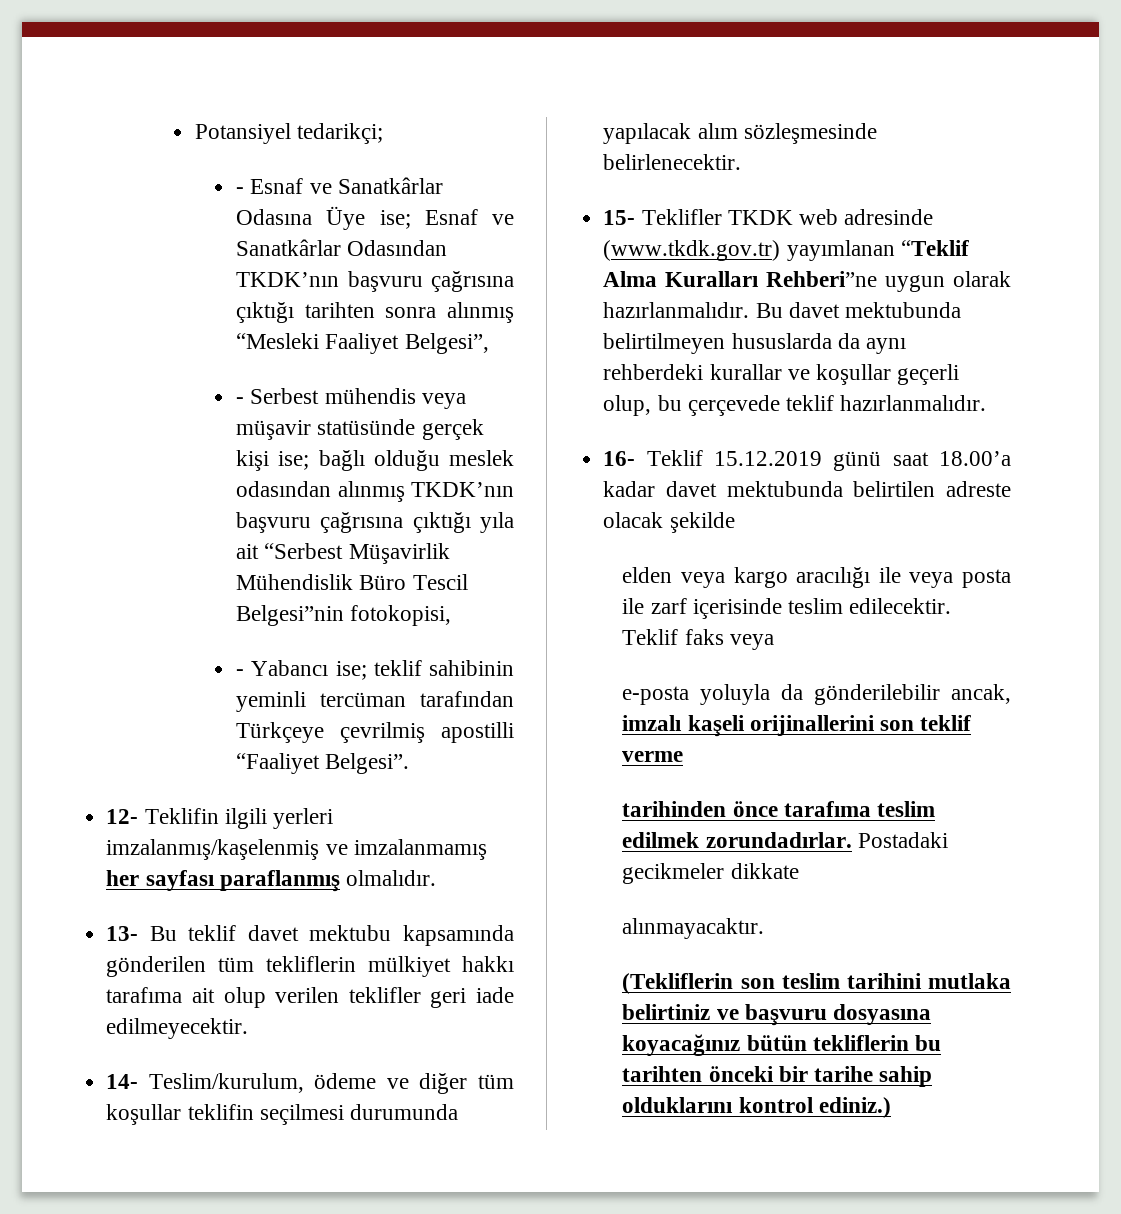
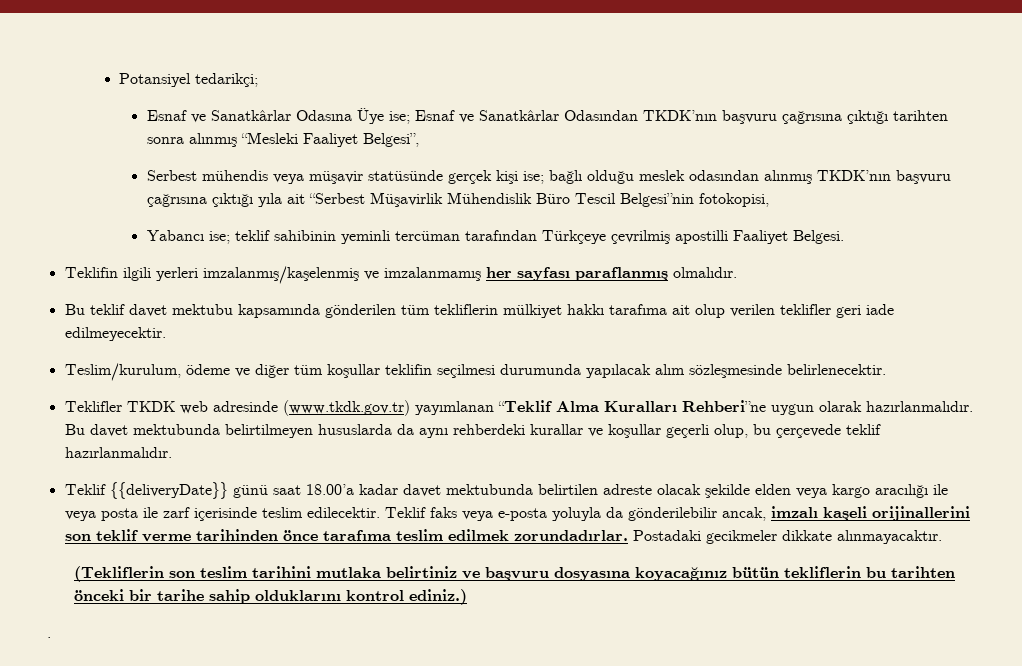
[236,187,245,194] - -> (259, 80) none
[236,397,245,404] - -> (419, 140) none
[236,669,245,676] - -> (769, 200) none
[236,753,410,774] [106,809,139,824] “Faaliyet Belgesi”. // 12- -> [732,230,844,244] Faaliyet Belgesi. //
[106,926,139,941] 13- -> (737, 272) none
[106,1074,139,1089] 14- -> (166, 334) none
[603,210,636,225] 15- -> (886, 369) none
[603,450,822,466] 16- Teklif 15.12.2019 -> [64,482,228,499] Teklif {{deliveryDate}}
(735, 522) // -> (750, 491) none
(774, 642) // -> (493, 516) none
(684, 756) // -> (191, 538) none
(799, 871) // -> (832, 535) none
(891, 1107) none -> [47,637,51,638] // .

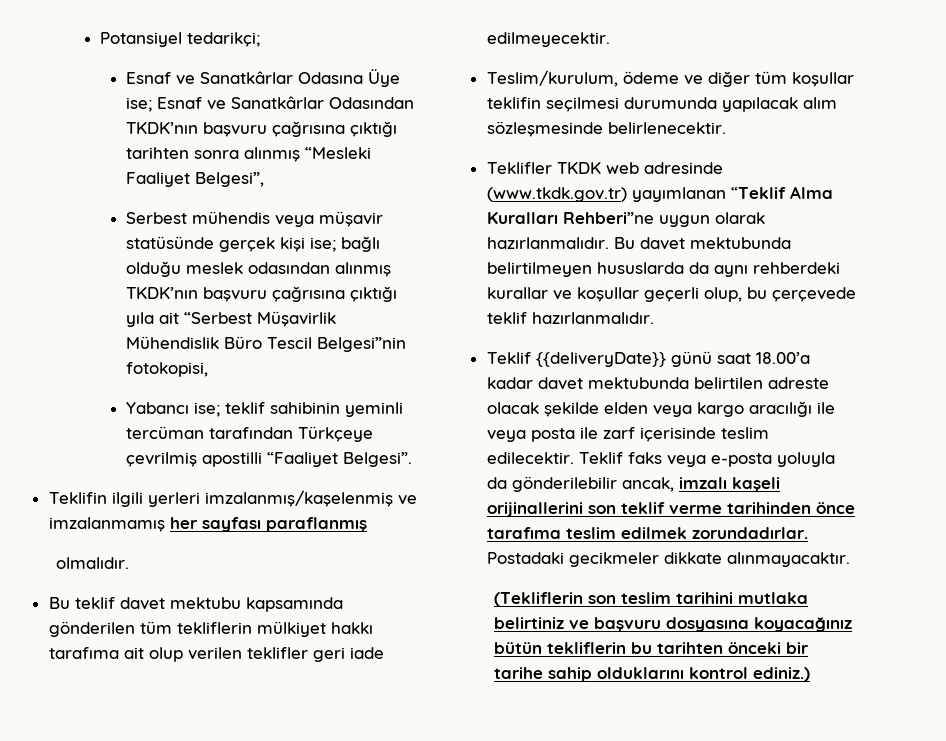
[732,230,844,244] Faaliyet Belgesi. -> [267,452,413,467] “Faaliyet Belgesi”.
(668, 274) none -> (367, 524) //
[47,637,51,638] // . -> (810, 674) none

